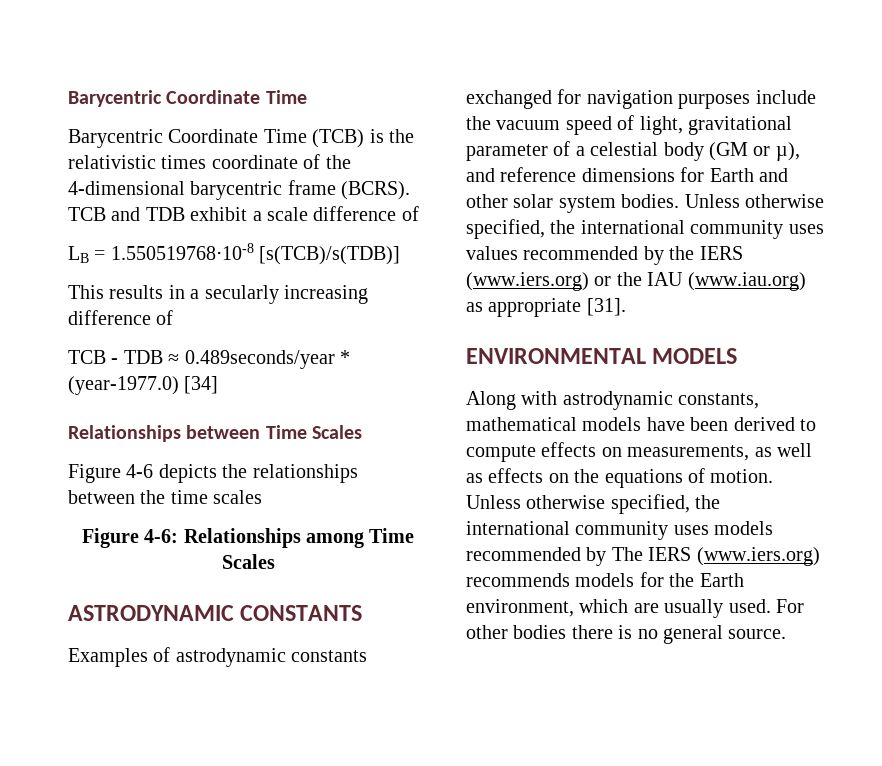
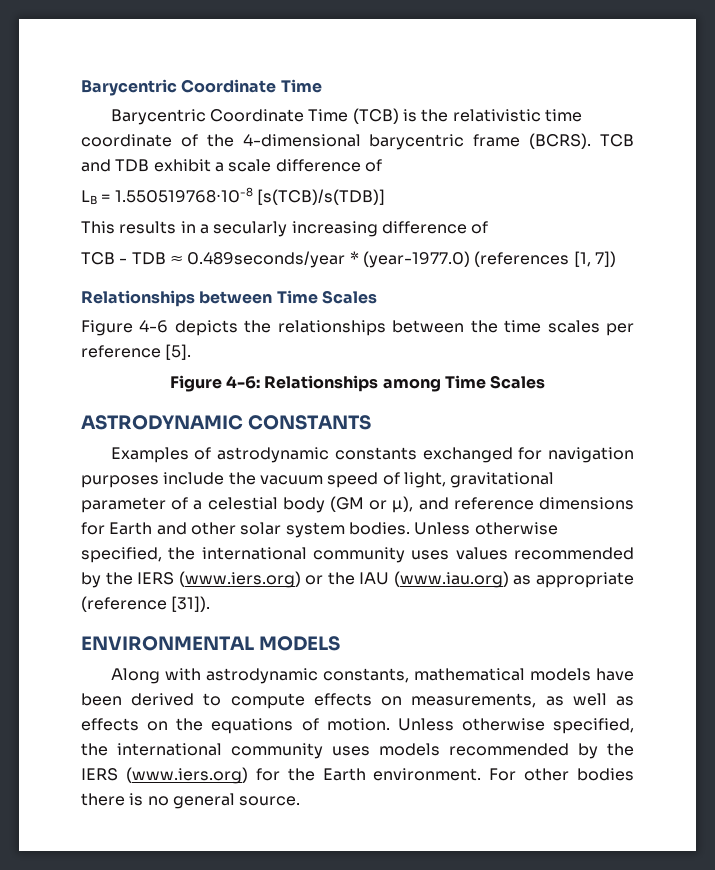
[161,155,207,169] times -> [544,109,582,122] time
[184,376,219,394] [34] -> [474,251,616,267] (references [1, 7])
(263, 497) none -> [606,323,635,336] [81,344,192,360] per reference [5].
[586,298,626,316] [31]. -> [81,596,211,612] (reference [31]).
[611,547,820,566] [466,573,635,587] The IERS (www.iers.org) recommends models -> [607,743,634,756] [81,767,248,784] the IERS (www.iers.org)
[466,599,771,618] environment, which are usually used. -> [373,768,482,781] environment.

